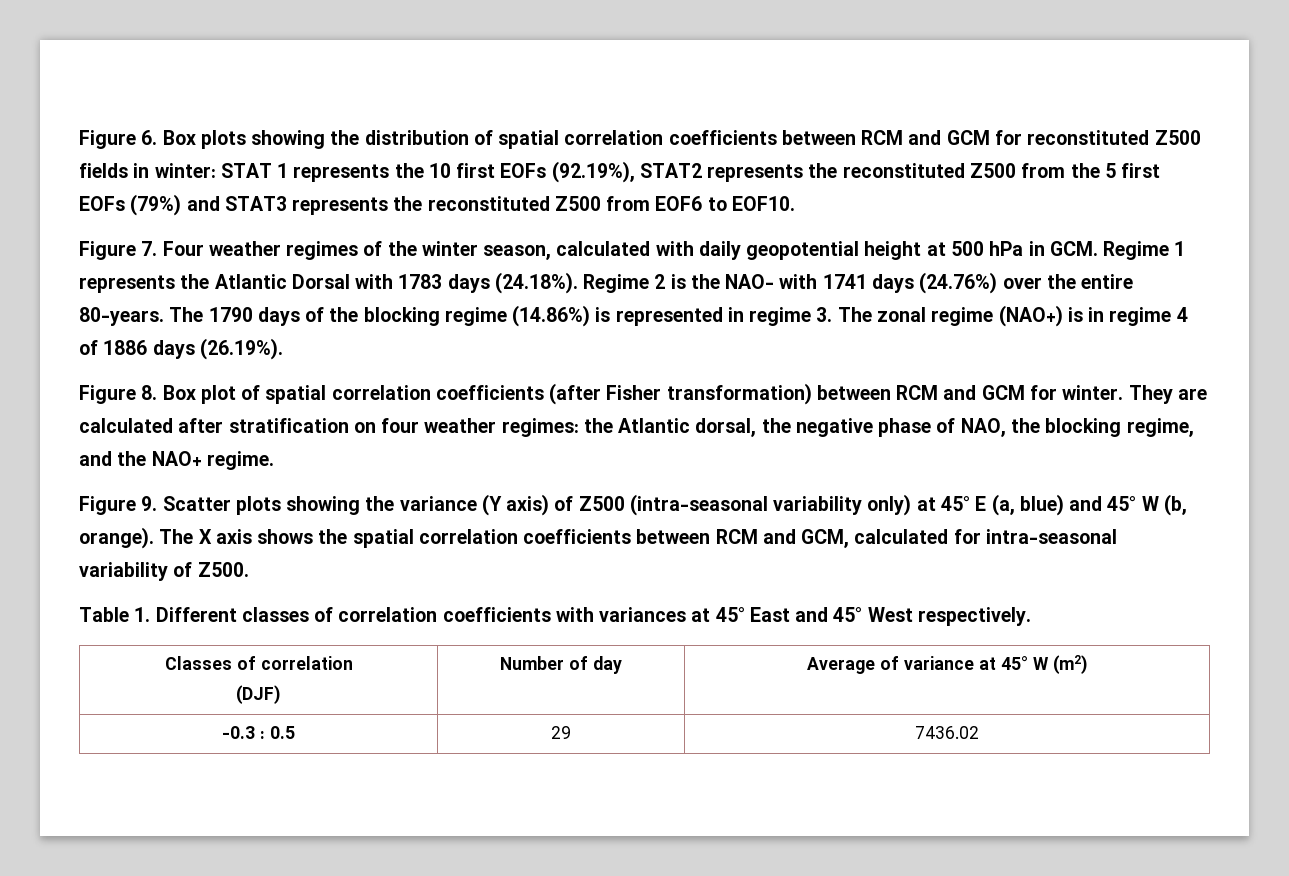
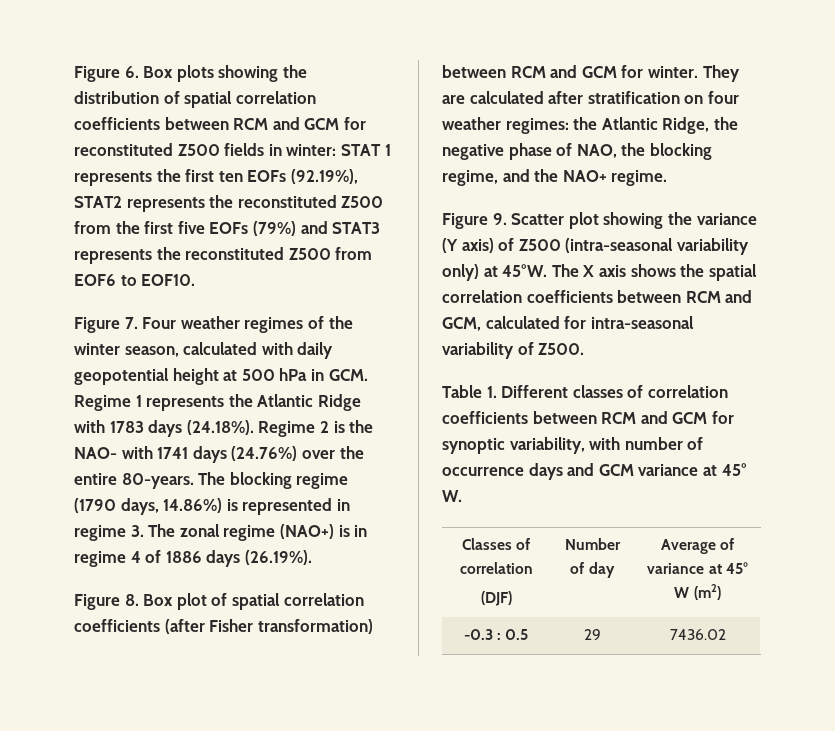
[428,163,496,178] 10 first -> [185,169,243,182] first ten
[1104,163,1161,178] 5 first -> [144,221,205,234] first five
[291,274,350,289] Dorsal -> [317,394,361,411] Ridge
[208,305,591,327] 1790 days of the blocking regime (14.86%) -> [229,472,349,489] [74,498,223,515] blocking regime (1790 days, 14.86%)
[695,418,757,437] dorsal, -> [662,117,710,134] Ridge,
[235,496,281,515] plots -> [568,212,599,229] plot
[940,494,1187,516] [79,527,154,549] 45° E (a, blue) and 45° W (b, orange). -> [502,264,548,277] 45°W.
[555,607,1031,626] with variances at 45° East and 45° West respectively. -> [532,411,734,424] [442,437,704,454] [442,463,747,480] [442,490,462,502] between RCM and GCM for synoptic variability, with number of occurrence days and GCM variance at 45° W.

